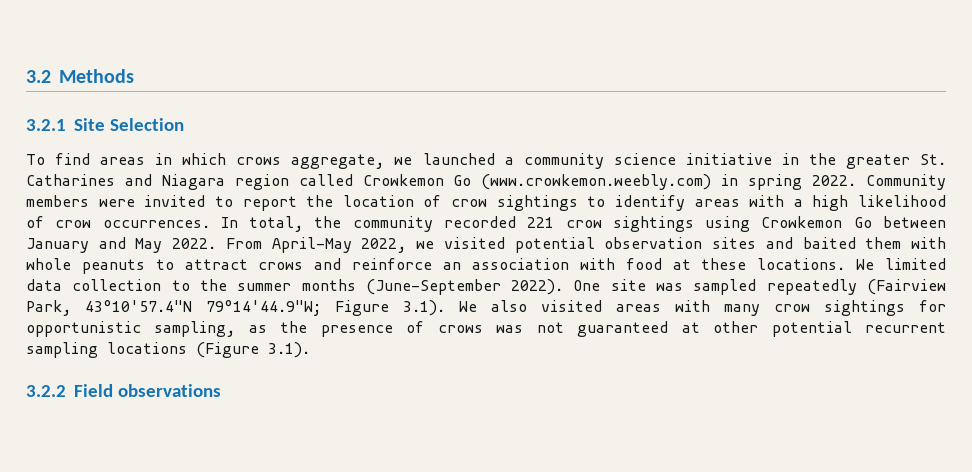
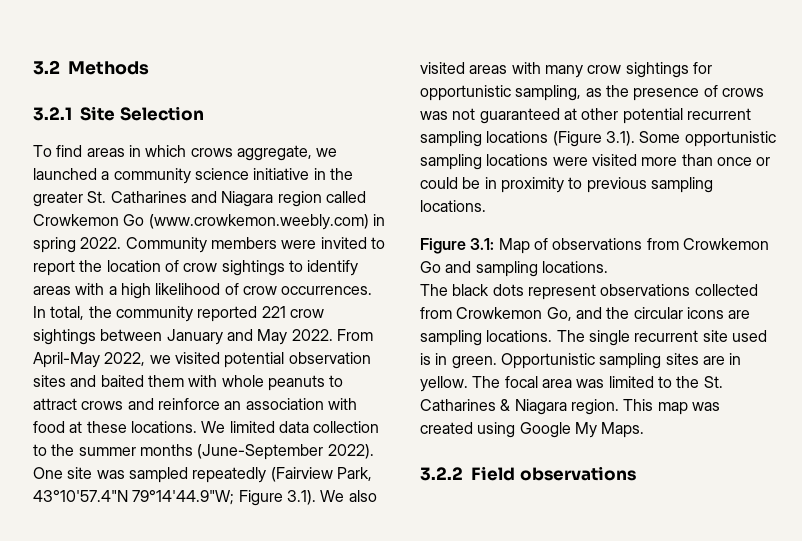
[443,216,516,228] recorded -> [197,306,258,322] reported
[705,216,872,232] using Crowkemon Go -> (96, 337) none
(310, 350) none -> [639,131,776,147] [420,154,771,170] [420,177,713,193] [420,200,486,212] [420,238,769,254] [420,261,608,277] [420,284,758,300] [420,307,751,321] [420,330,767,346] [420,353,742,369] [420,376,723,392] [420,399,720,415] [420,422,645,438] Some opportunistic sampling locations were visited more than once or could be in proximity to previous sampling locations. // Figure 3.1: Map of observations from Crowkemon Go and sampling locations. // The black dots represent observations collected from Crowkemon Go, and the circular icons are sampling locations. The single recurrent site used is in green. Opportunistic sampling sites are in yellow. The focal area was limited to the St. Catharines & Niagara region. This map was created using Google My Maps.

